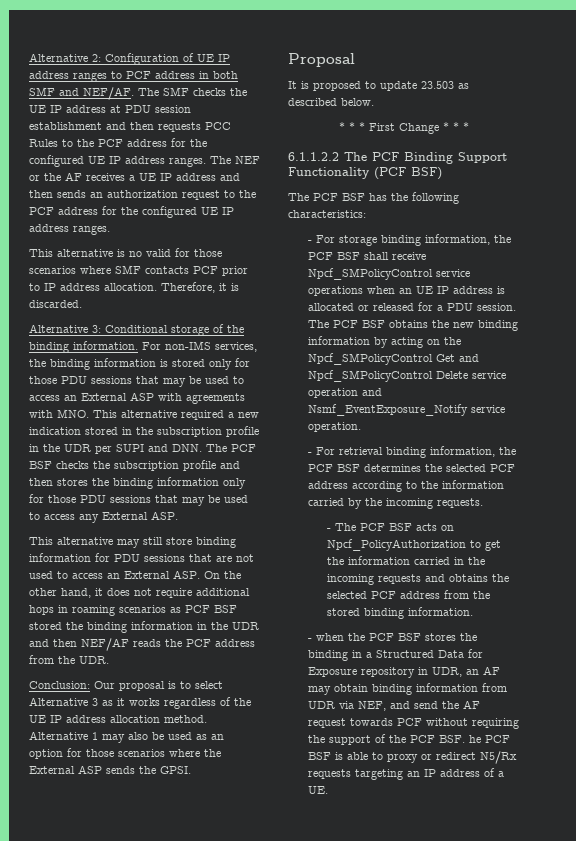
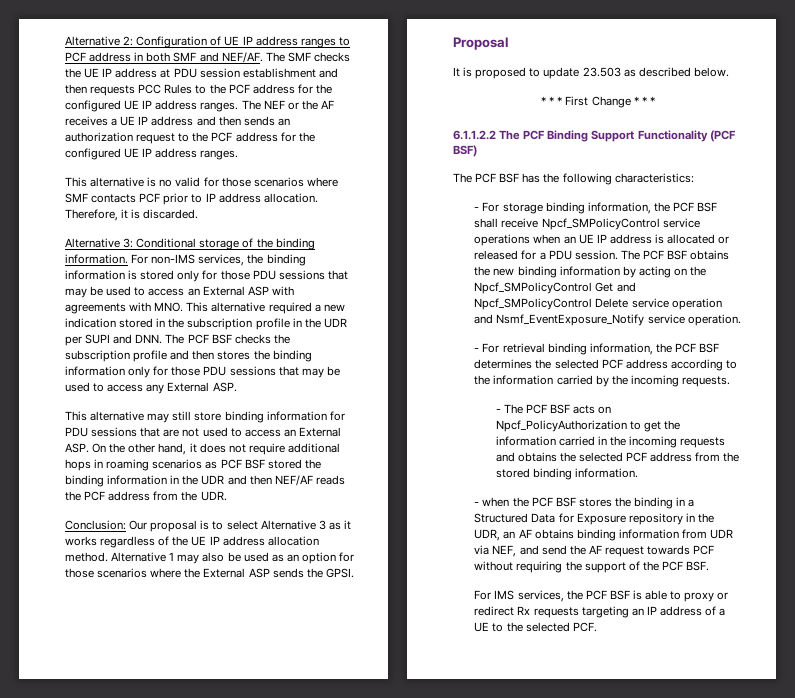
(428, 671) none -> [697,513,714,523] the
[307,684,368,695] may obtain -> [534,529,574,539] obtains
[468,735,481,743] he -> [474,590,583,602] // For IMS services, the
[479,751,517,764] N5/Rx -> [517,606,531,615] Rx
[307,786,328,794] UE. -> [474,622,597,632] UE to the selected PCF.

